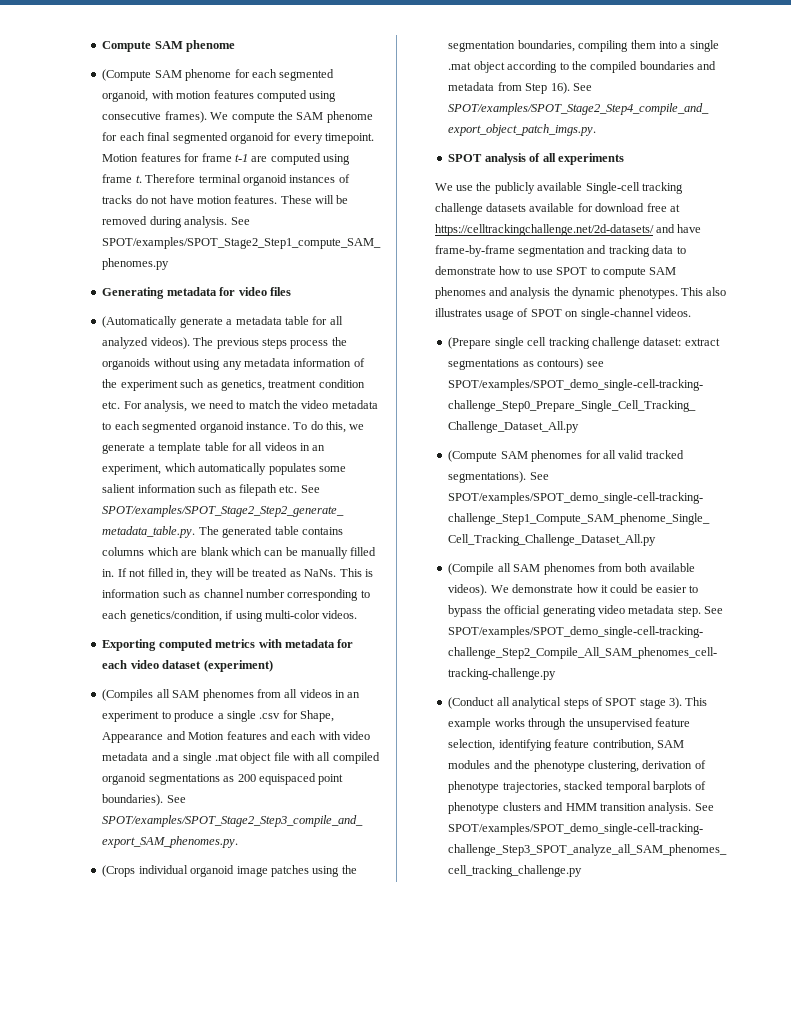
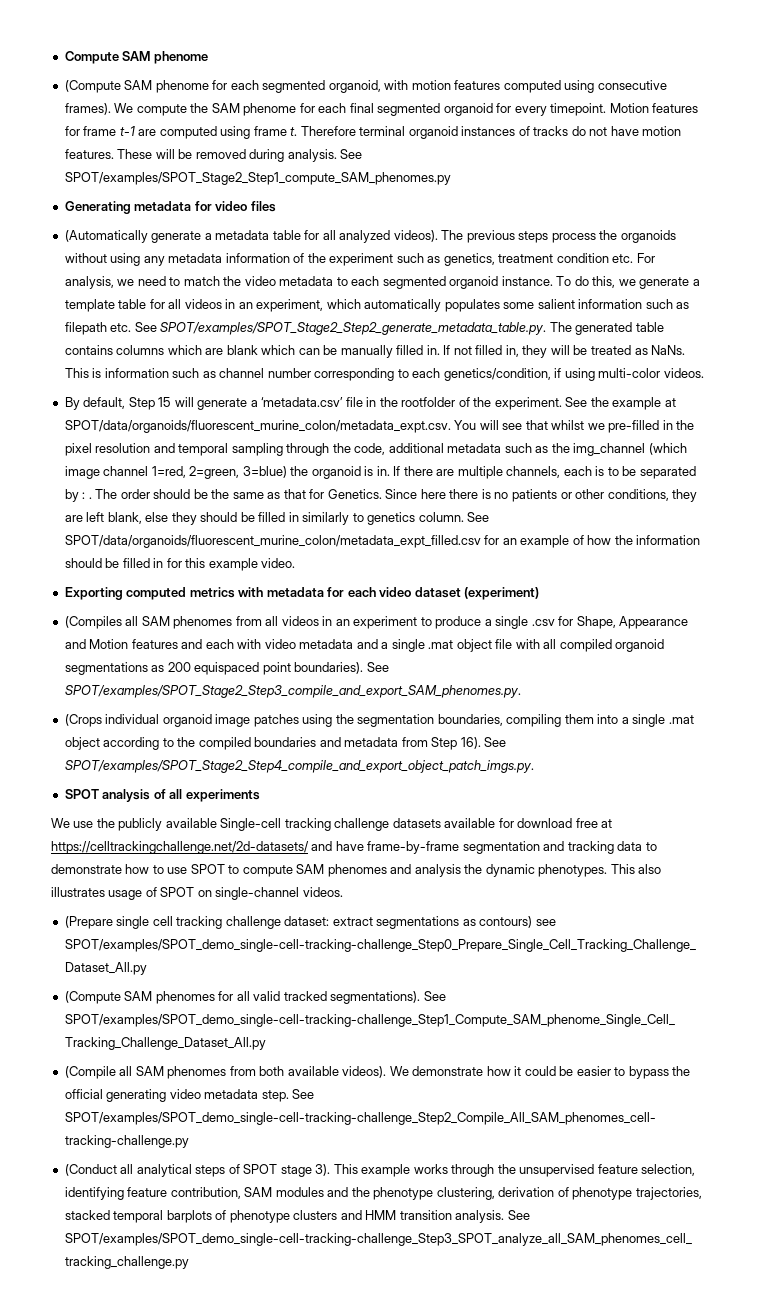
(358, 614) none -> [64,397,676,410] [64,420,695,433] [64,443,687,456] [64,466,696,479] [64,489,698,502] [64,512,490,525] [64,535,701,548] [64,558,296,571] // By default, Step 15 will generate a ‘metadata.csv’ file in the rootfolder of the experiment. See the example at SPOT/data/organoids/fluorescent_murine_colon/metadata_expt.csv. You will see that whilst we pre-filled in the pixel resolution and temporal sampling through the code, additional metadata such as the img_channel (which image channel 1=red, 2=green, 3=blue) the organoid is in. If there are multiple channels, each is to be separated by : . The order should be the same as that for Genetics. Since here there is no patients or other conditions, they are left blank, else they should be filled in similarly to genetics column. See SPOT/data/organoids/fluorescent_murine_colon/metadata_expt_filled.csv for an example of how the information should be filled in for this example video.

